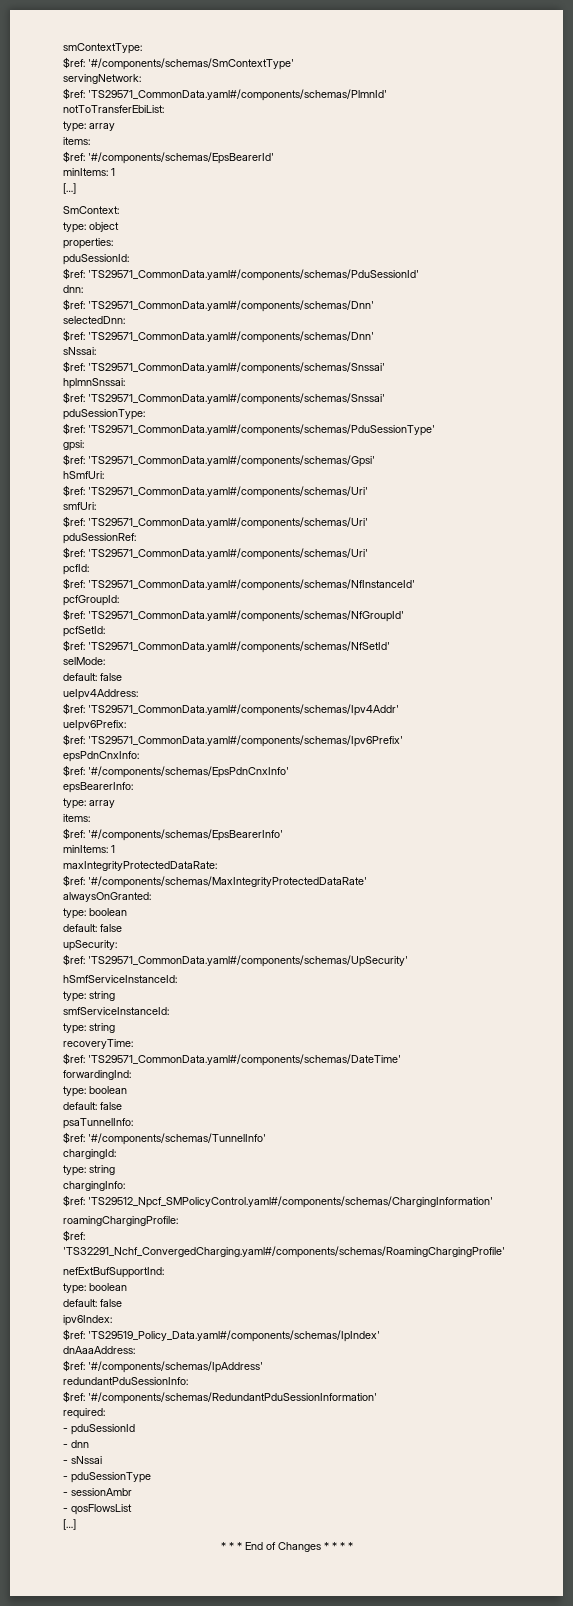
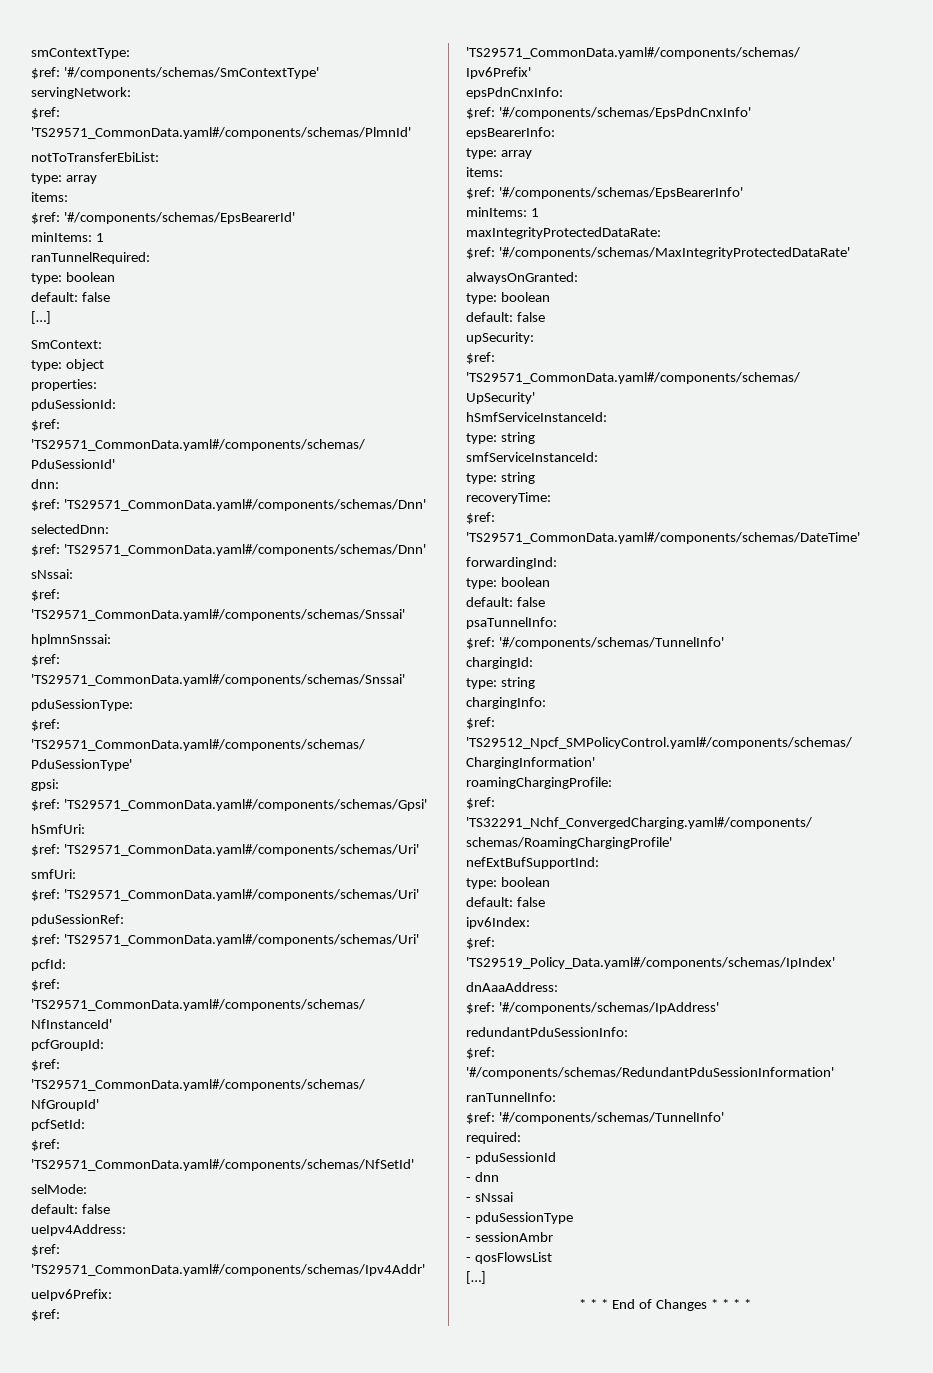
(115, 172) none -> [31,252,150,264] [31,272,115,284] [31,292,110,302] // ranTunnelRequired: // type: boolean // default: false
(377, 1398) none -> [466,1092,556,1102] [466,1112,724,1124] // ranTunnelInfo: // $ref: '#/components/schemas/TunnelInfo'

